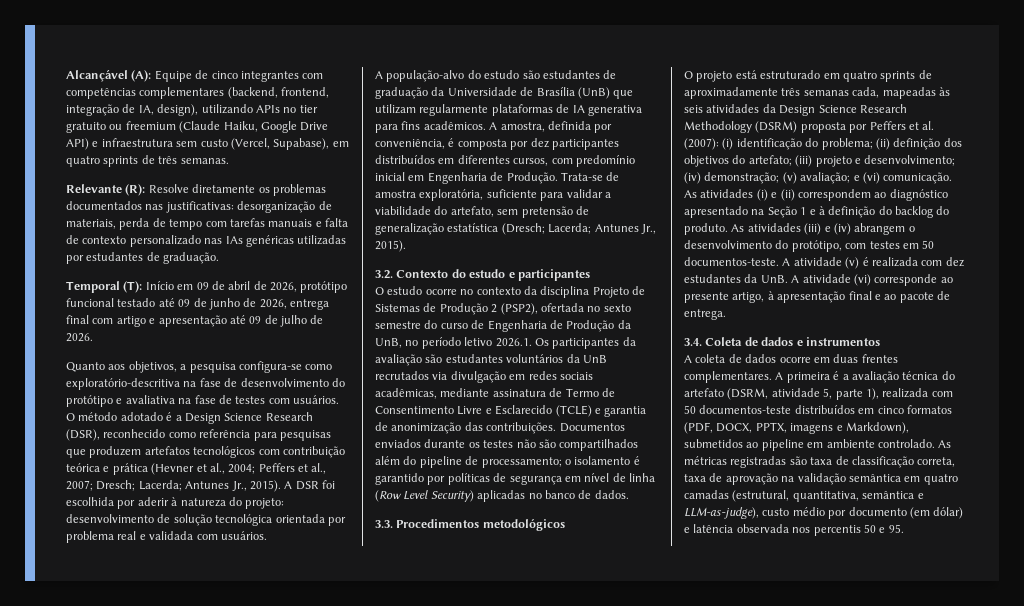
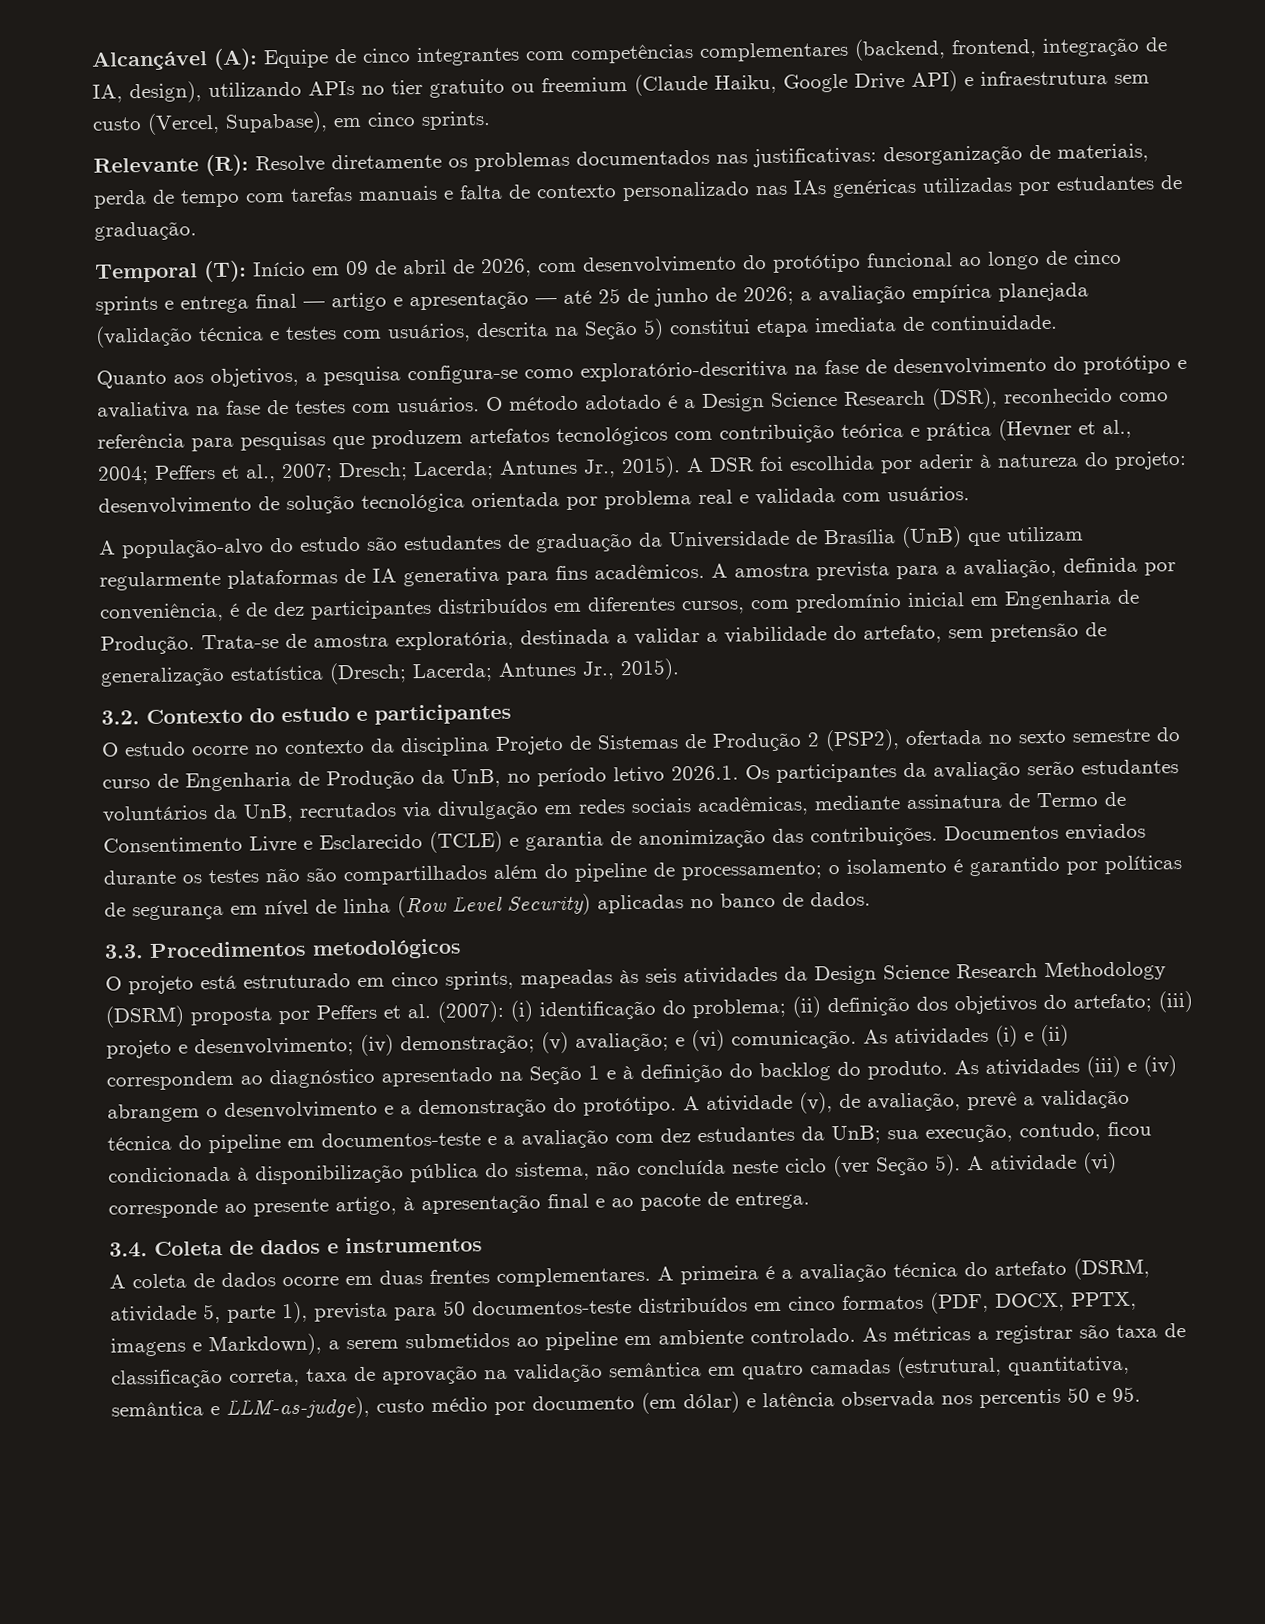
[66,155,229,167] quatro sprints de três semanas. -> [367,110,491,130] cinco sprints.
[300,281,348,293] [66,298,329,310] [66,315,324,327] [66,333,93,342] protótipo funcional testado até 09 de junho de 2026, entrega final com artigo e apresentação até 09 de julho de 2026. -> [538,249,1122,274] [95,282,1089,315] [95,314,1058,348] com desenvolvimento do protótipo funcional ao longo de cinco sprints e entrega final — artigo e apresentação — até 25 de junho de 2026; a avaliação empírica planejada (validação técnica e testes com usuários, descrita na Seção 5) constitui etapa imediata de continuidade.
[500,122,545,132] amostra, -> [734,558,1057,581] amostra prevista para a avaliação,
[457,139,529,150] composta por -> [245,602,268,617] de
[486,189,564,201] suficiente para -> [520,629,628,645] destinada a
[425,354,443,363] são -> [1027,760,1075,776] serão
[582,355,607,363] UnB -> [243,803,294,823] UnB,
[842,70,932,82] [684,87,880,99] quatro sprints de aproximadamente três semanas cada, -> [391,970,514,990] cinco sprints,
[775,240,935,252] [684,257,964,269] [684,274,788,283] do protótipo, com testes em 50 documentos-teste. A atividade (v) é realizada com dez estudantes da UnB. -> [384,1089,1130,1119] [107,1121,1152,1154] [108,1154,961,1185] e a demonstração do protótipo. A atividade (v), de avaliação, prevê a validação técnica do pipeline em documentos-teste e a avaliação com dez estudantes da UnB; sua execução, contudo, ficou condicionada à disponibilização pública do sistema, não concluída neste ciclo (ver Seção 5).
[882,388,953,398] realizada com -> [314,1302,437,1322] prevista para
(909, 428) none -> [328,1339,399,1350] a serem
[730,456,787,468] registradas -> [977,1324,1073,1344] a registrar

